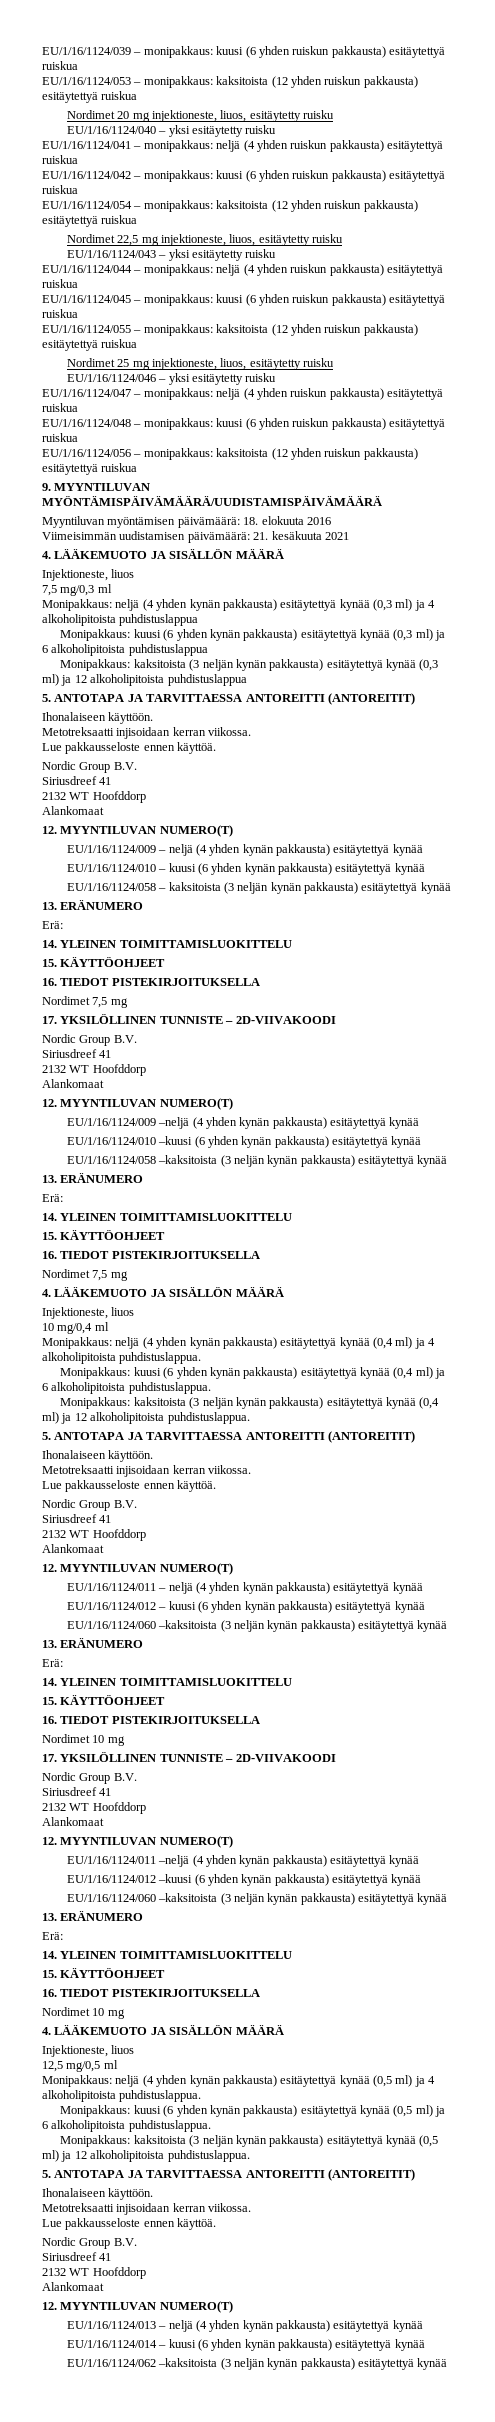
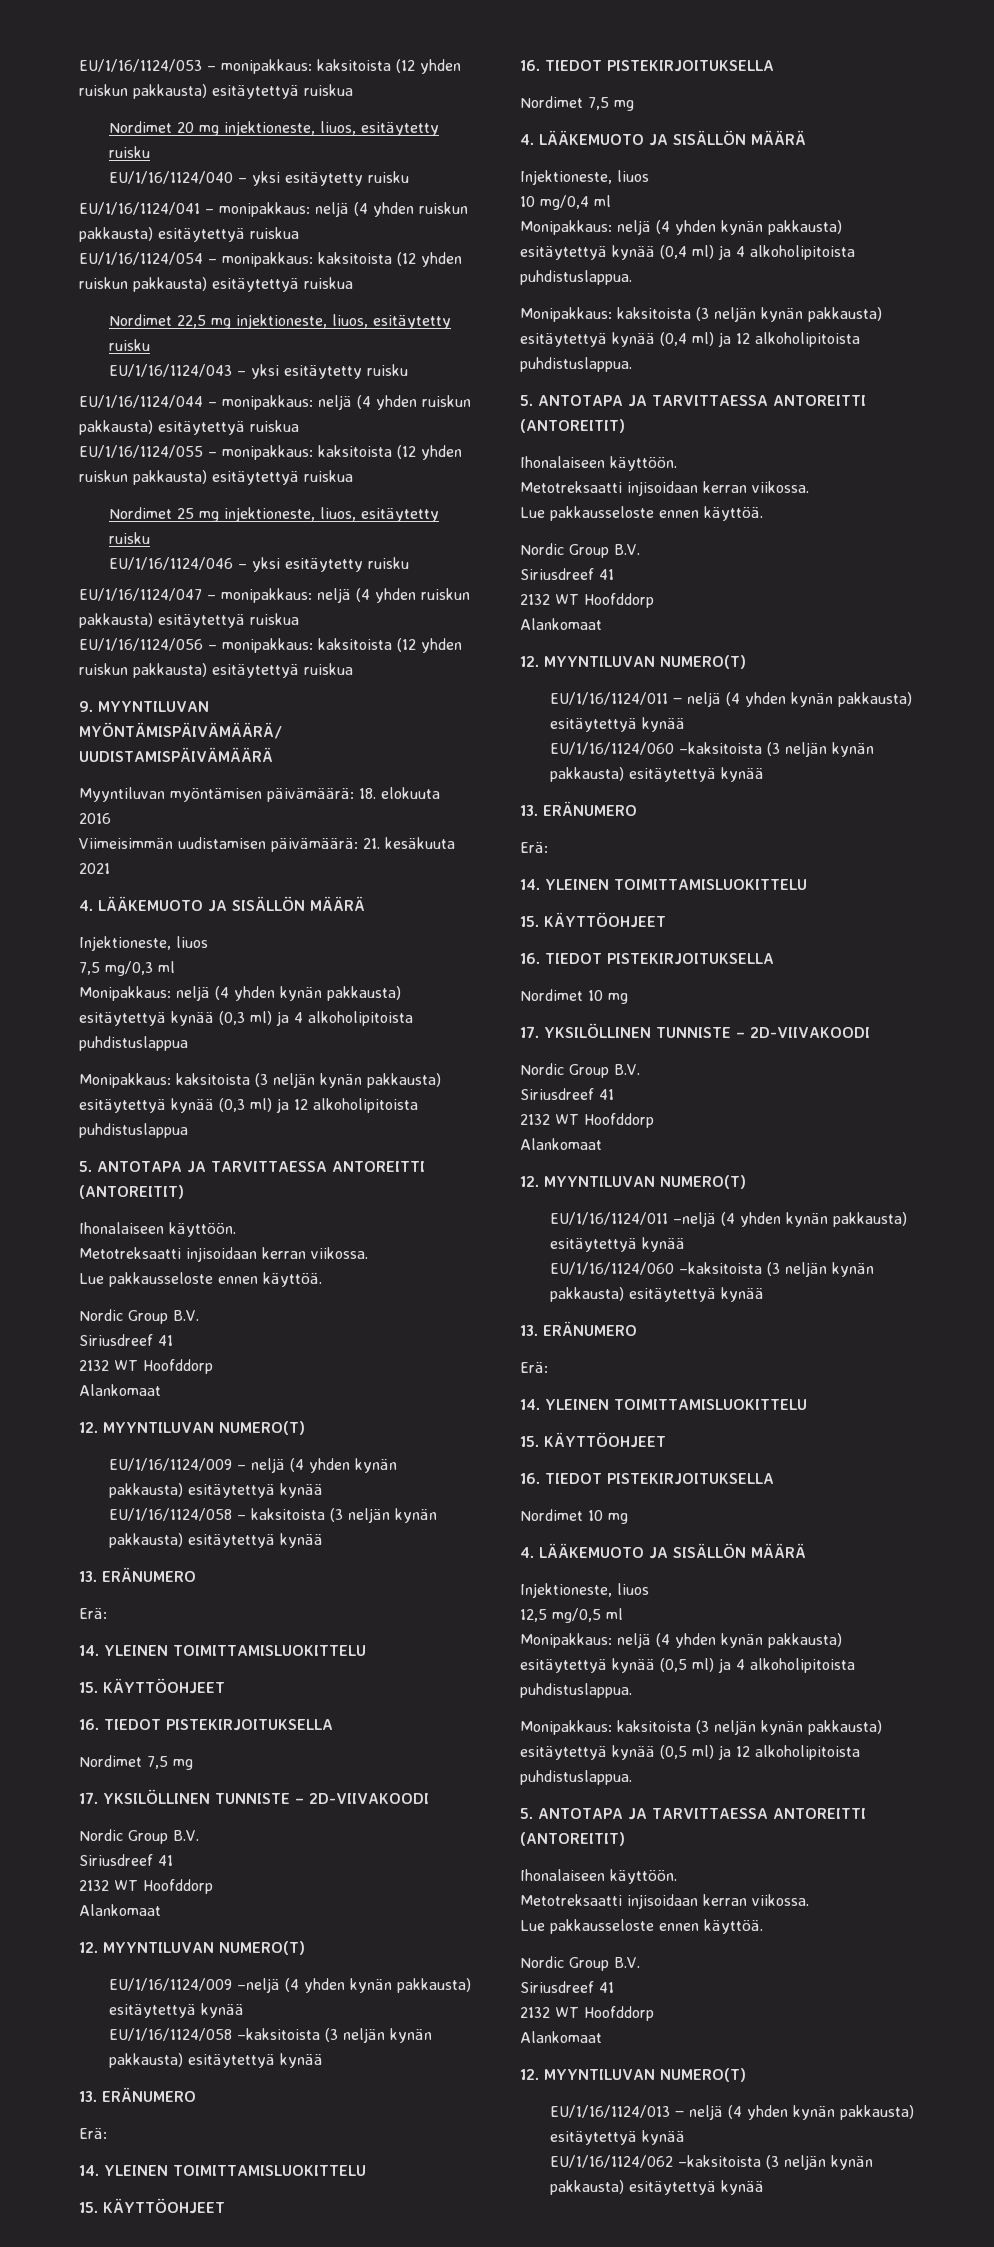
[42,46,445,58] [42,61,78,70] EU/1/16/1124/039 – monipakkaus: kuusi (6 yhden ruiskun pakkausta) esitäytettyä ruiskua // -> (79, 65) none
[42,170,445,182] [42,185,78,194] // EU/1/16/1124/042 – monipakkaus: kuusi (6 yhden ruiskun pakkausta) esitäytettyä ruiskua -> (299, 233) none
[42,294,445,306] [42,309,78,318] // EU/1/16/1124/045 – monipakkaus: kuusi (6 yhden ruiskun pakkausta) esitäytettyä ruiskua -> (299, 426) none
[42,418,445,430] [42,433,78,442] // EU/1/16/1124/048 – monipakkaus: kuusi (6 yhden ruiskun pakkausta) esitäytettyä ruiskua -> (299, 619) none
[60,629,446,641] [42,644,208,656] // Monipakkaus: kuusi (6 yhden kynän pakkausta) esitäytettyä kynää (0,3 ml) ja 6 alkoholipitoista puhdistuslappua -> (188, 1043) none
[66,863,425,875] // EU/1/16/1124/010 – kuusi (6 yhden kynän pakkausta) esitäytettyä kynää -> (324, 1490) none
[66,1136,422,1148] // EU/1/16/1124/010 –kuusi (6 yhden kynän pakkausta) esitäytettyä kynää -> (245, 2010) none
[60,1367,446,1379] [42,1382,211,1394] // Monipakkaus: kuusi (6 yhden kynän pakkausta) esitäytettyä kynää (0,4 ml) ja 6 alkoholipitoista puhdistuslappua. -> (632, 277) none
[66,1601,425,1613] // EU/1/16/1124/012 ‒ kuusi (6 yhden kynän pakkausta) esitäytettyä kynää -> (686, 724) none
[66,1874,422,1886] // EU/1/16/1124/012 –kuusi (6 yhden kynän pakkausta) esitäytettyä kynää -> (686, 1244) none
[60,2105,446,2117] [42,2120,211,2132] // Monipakkaus: kuusi (6 yhden kynän pakkausta) esitäytettyä kynää (0,5 ml) ja 6 alkoholipitoista puhdistuslappua. -> (632, 1690) none
[66,2339,425,2351] // EU/1/16/1124/014 ‒ kuusi (6 yhden kynän pakkausta) esitäytettyä kynää -> (686, 2137) none

